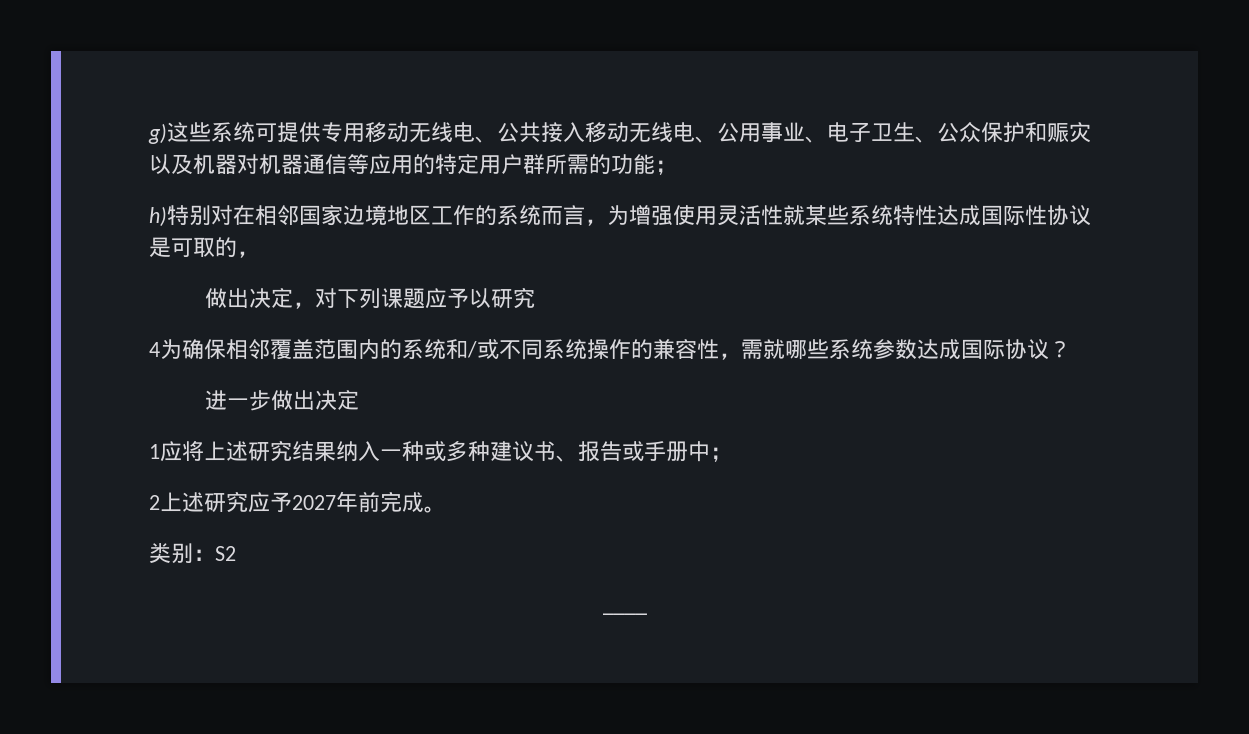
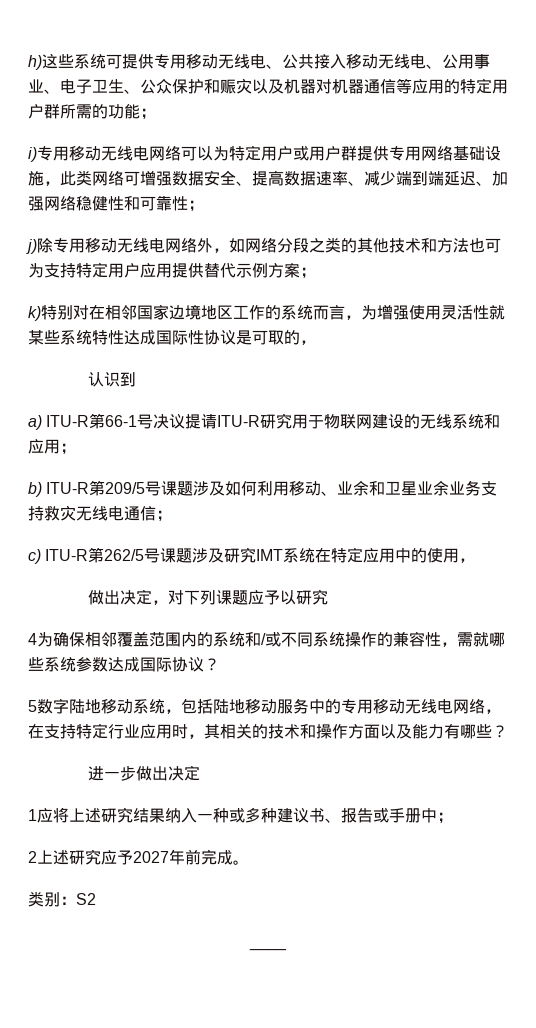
[148,123,167,144] g) -> [28,55,42,70] h)
[149,206,167,227] h) -> [28,145,501,162] [28,170,508,186] [28,196,204,212] [26,237,501,254] [28,262,316,279] [28,306,41,321] i)专用移动无线电网络可以为特定用户或用户群提供专用网络基础设施，此类网络可增强数据安全、提高数据速率、减少端到端延迟、加强网络稳健性和可靠性； // j)除专用移动无线电网络外，如网络分段之类的其他技术和方法也可为支持特定用户应用提供替代示例方案； // k)
(259, 254) none -> [87,372,136,387] [28,413,501,430] [28,439,76,455] [28,480,498,497] [28,505,172,522] [28,547,476,564] // 认识到 // a) ITU-R第66-1号决议提请ITU-R研究用于物联网建设的无线系统和应用； // b) ITU-R第209/5号课题涉及如何利用移动、业余和卫星业余业务支持救灾无线电通信； // c) ITU-R第262/5号课题涉及研究IMT系统在特定应用中的使用，
(1071, 349) none -> [28,698,501,714] [28,723,508,739] // 5数字陆地移动系统，包括陆地移动服务中的专用移动无线电网络，在支持特定行业应用时，其相关的技术和操作方面以及能力有哪些？

